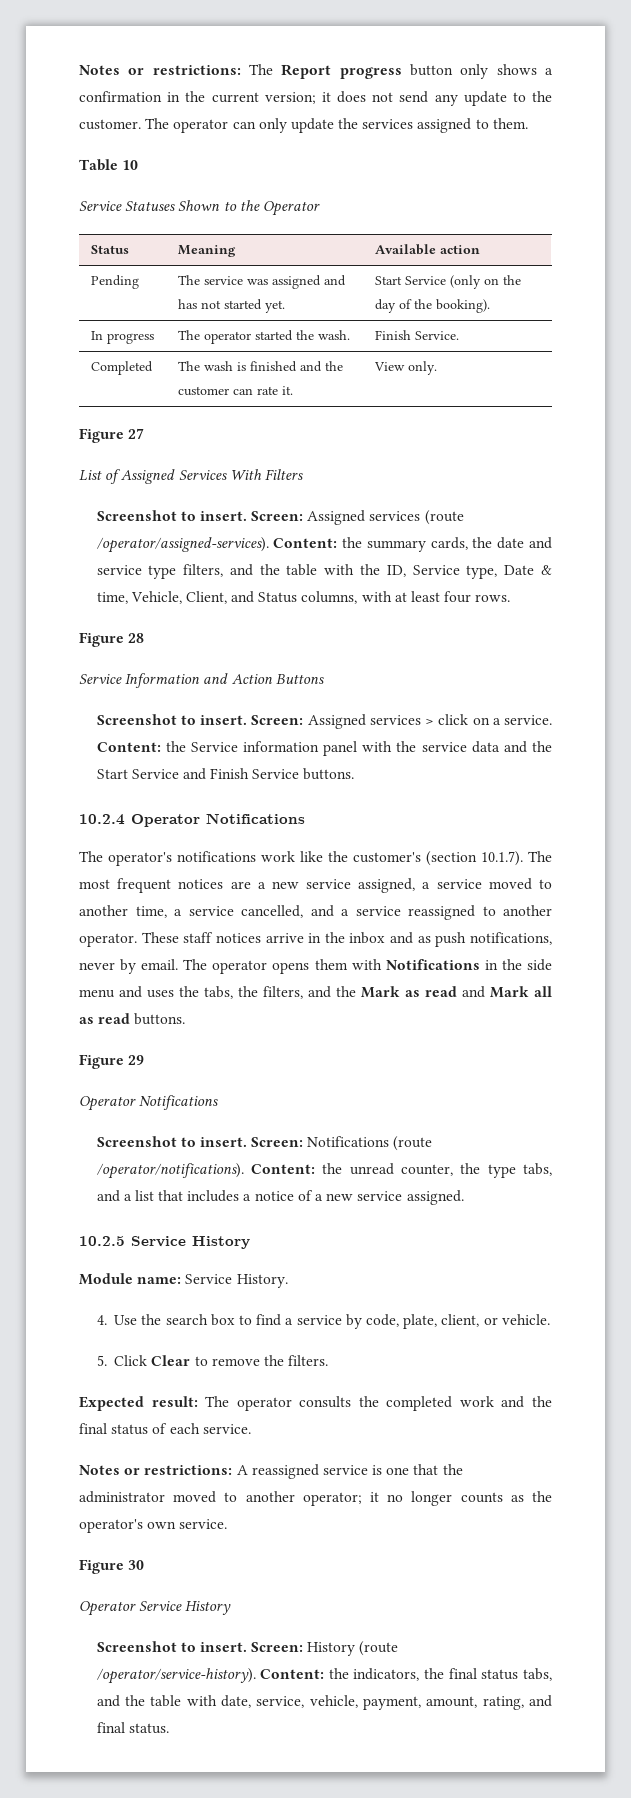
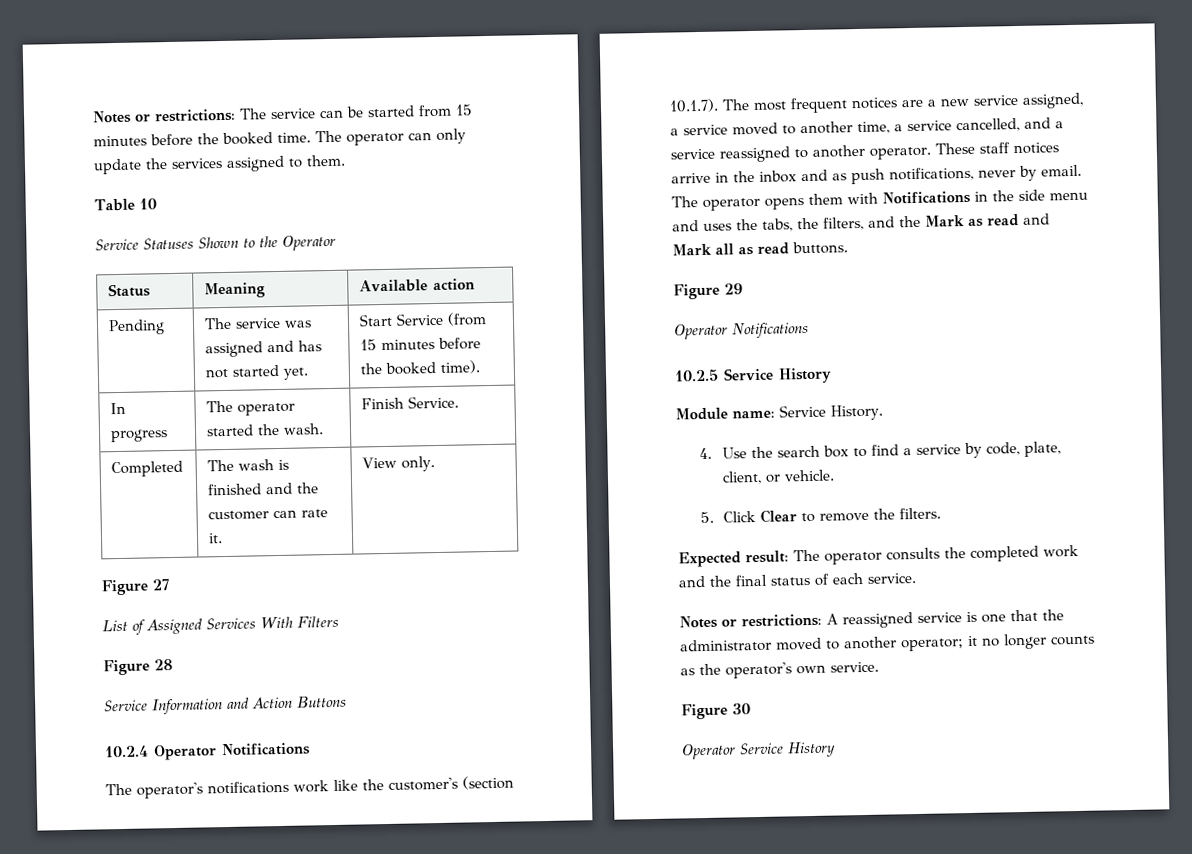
[281,64,553,79] [79,91,553,106] [79,119,141,130] Report progress button only shows a confirmation in the current version; it does not send any update to the customer. -> [270,104,473,120] [93,132,311,147] service can be started from 15 minutes before the booked time.
[450,275,522,289] [375,299,491,313] (only on the day of the booking). -> [446,312,487,326] [359,337,481,351] [359,360,480,375] (from 15 minutes before the booked time).
[96,510,464,525] [96,537,552,553] [96,564,552,579] [96,591,511,604] // Screenshot to insert. Screen: Assigned services (route /operator/assigned-services). Content: the summary cards, the date and service type filters, and the table with the ID, Service type, Date & time, Vehicle, Client, and Status columns, with at least four rows. -> (339, 621) none
[96,714,553,729] [96,741,552,756] [96,768,355,780] // Screenshot to insert. Screen: Assigned services > click on a service. Content: the Service information panel with the service data and the Start Service and Finish Service buttons. -> (347, 701) none
[96,1136,433,1151] [96,1163,553,1179] [96,1190,464,1205] // Screenshot to insert. Screen: Notifications (route /operator/notifications). Content: the unread counter, the type tabs, and a list that includes a notice of a new service assigned. -> (809, 330) none
[96,1641,399,1656] [96,1668,552,1684] [96,1695,552,1710] [96,1722,169,1734] // Screenshot to insert. Screen: History (route /operator/service-history). Content: the indicators, the final status tabs, and the table with date, service, vehicle, payment, amount, rating, and final status. -> (836, 749) none

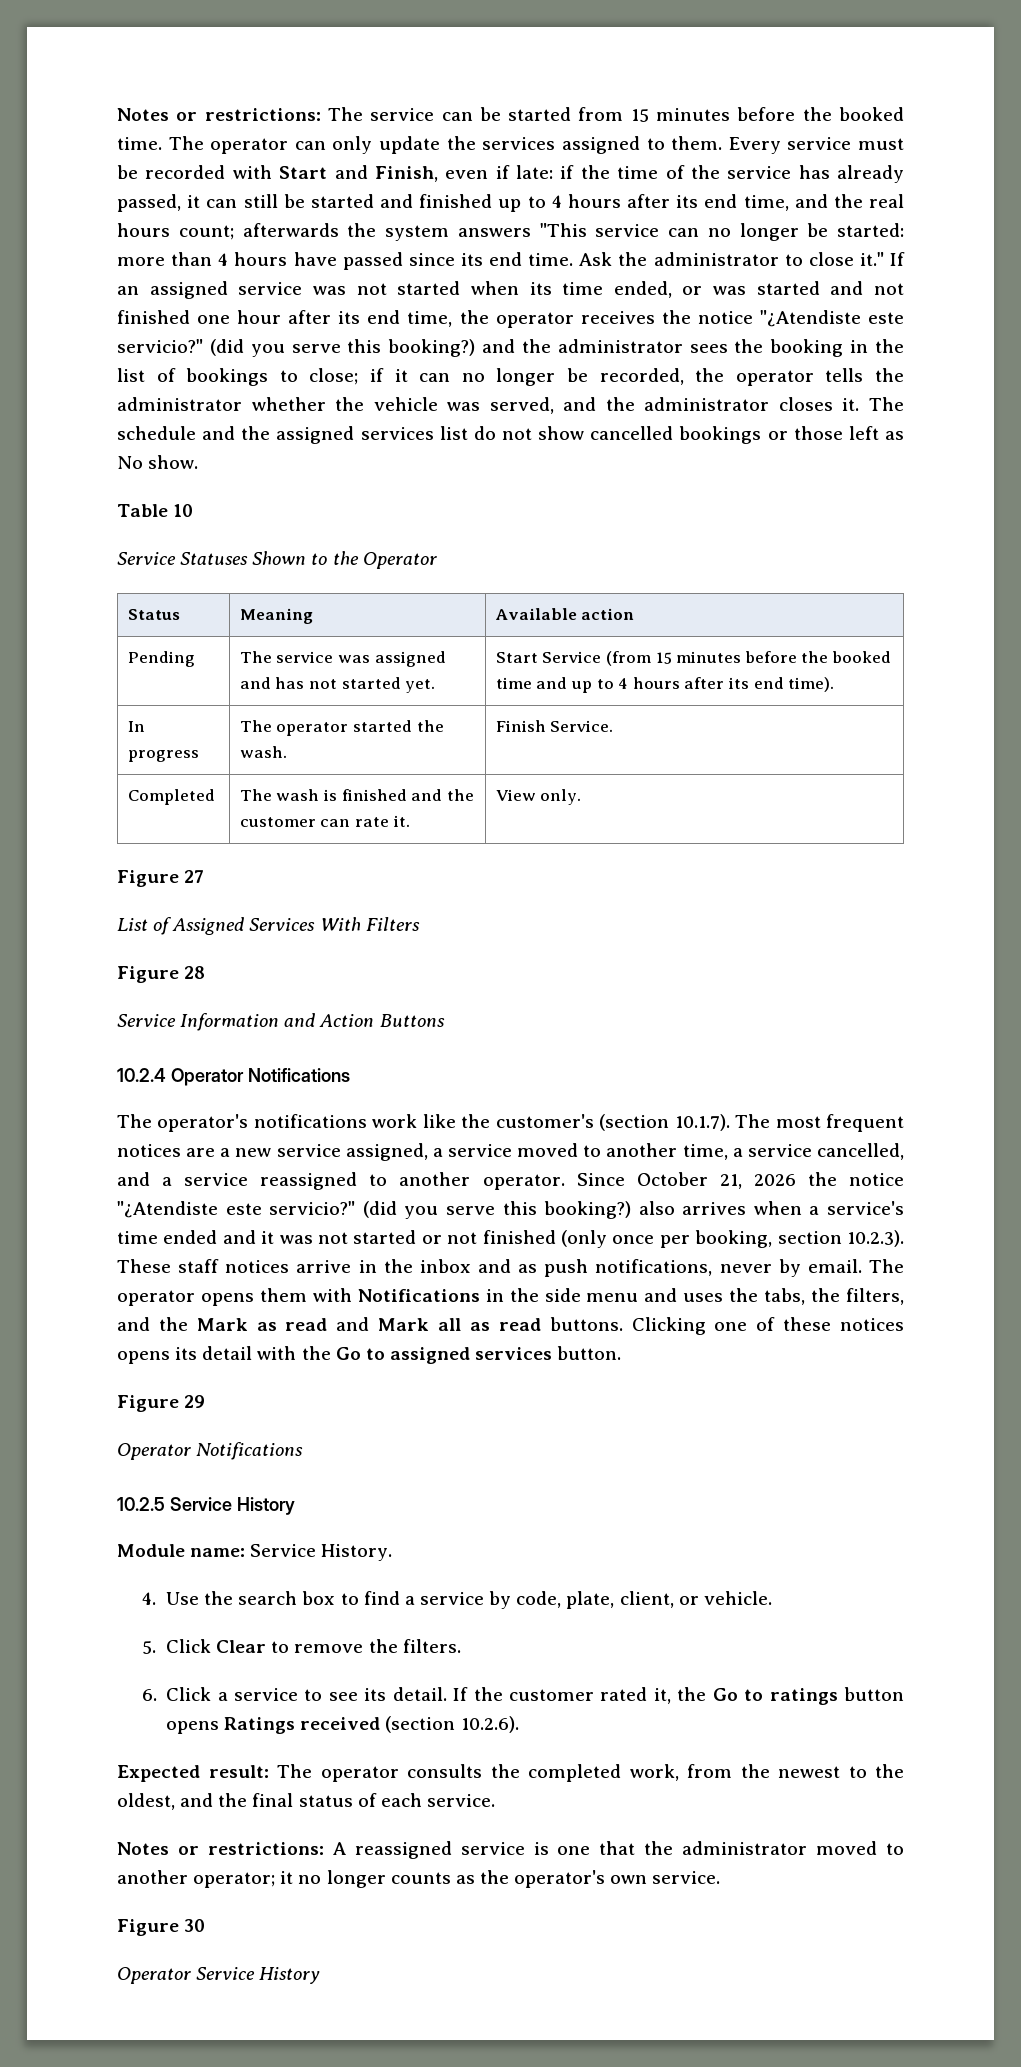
(346, 160) none -> [728,137,904,154] [117,165,904,183] [117,194,904,212] [117,223,904,241] [117,252,905,270] [117,281,904,299] [117,310,905,328] [117,339,904,357] [117,368,905,386] [117,397,904,414] [117,426,904,444] [117,455,199,469] Every service must be recorded with Start and Finish, even if late: if the time of the service has already passed, it can still be started and finished up to 4 hours after its end time, and the real hours count; afterwards the system answers "This service can no longer be started: more than 4 hours have passed since its end time. Ask the administrator to close it." If an assigned service was not started when its time ended, or was started and not finished one hour after its end time, the operator receives the notice "¿Atendiste este servicio?" (did you serve this booking?) and the administrator sees the booking in the list of bookings to close; if it can no longer be recorded, the operator tells the administrator whether the vehicle was served, and the administrator closes it. The schedule and the assigned services list do not show cancelled bookings or those left as No show.
(436, 368) none -> [495,677,784,693] time and up to 4 hours after its end
(932, 153) none -> [576,1172,904,1189] [117,1201,905,1219] [117,1230,904,1248] Since October 21, 2026 the notice "¿Atendiste este servicio?" (did you serve this booking?) also arrives when a service's time ended and it was not started or not finished (only once per booking, section 10.2.3).
(848, 248) none -> [631,1317,904,1335] [117,1346,622,1364] Clicking one of these notices opens its detail with the Go to assigned services button.
(942, 513) none -> [141,1687,904,1705] [166,1716,519,1734] // 6. Click a service to see its detail. If the customer rated it, the Go to ratings button opens Ratings received (section 10.2.6).
[1043,544,1079,558] work -> [629,1764,904,1781] [117,1793,175,1810] work, from the newest to the oldest,

